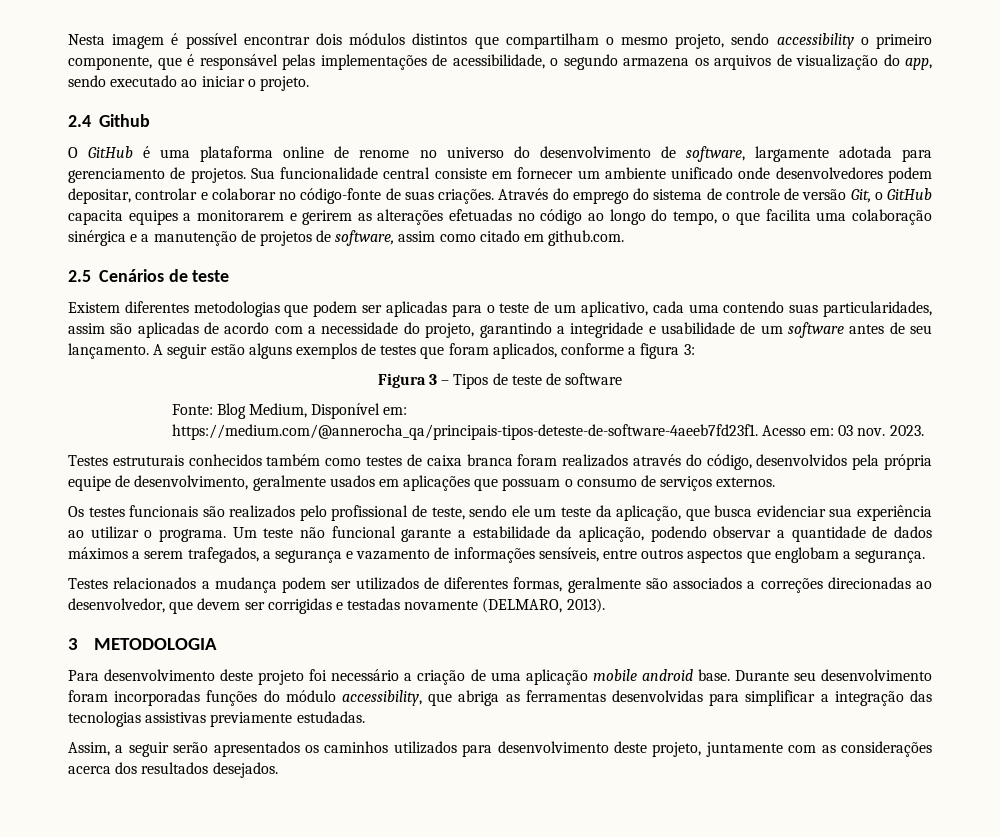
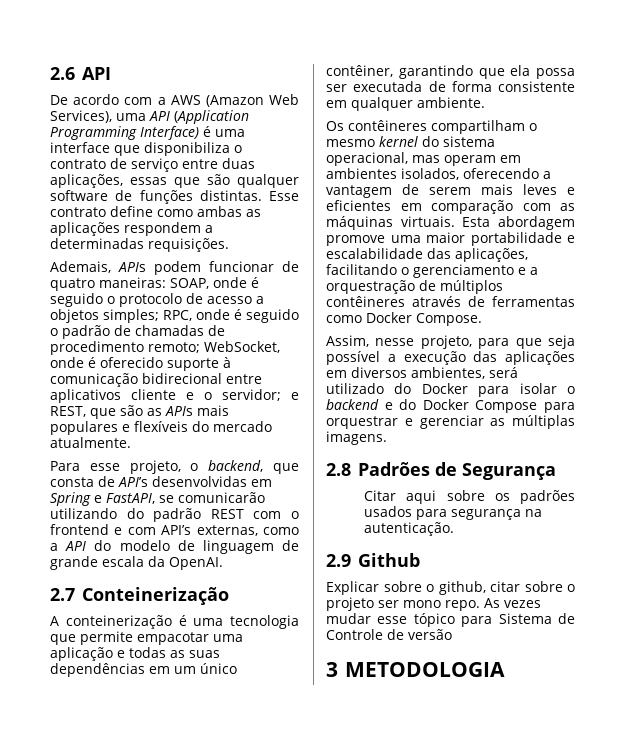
[68,33,932,49] [68,54,932,70] [68,75,309,91] [68,114,150,127] [68,146,932,162] [68,167,933,183] [68,188,932,204] [68,209,933,225] [68,230,625,246] [68,269,230,282] [68,301,933,317] [68,322,933,338] [68,343,695,359] [377,373,623,389] [171,403,408,419] [171,424,924,440] [68,454,932,470] [68,475,776,491] [68,505,932,521] [68,526,932,542] [68,547,926,563] [68,577,932,593] [68,598,605,614] [68,638,217,650] [68,669,932,685] [68,690,933,706] [68,711,365,727] [68,741,932,757] [68,762,278,778] Nesta imagem é possível encontrar dois módulos distintos que compartilham o mesmo projeto, sendo accessibility o primeiro componente, que é responsável pelas implementações de acessibilidade, o segundo armazena os arquivos de visualização do app, sendo executado ao iniciar o projeto. // 2.4 Github // O GitHub é uma plataforma online de renome no universo do desenvolvimento de software, largamente adotada para gerenciamento de projetos. Sua funcionalidade central consiste em fornecer um ambiente unificado onde desenvolvedores podem depositar, controlar e colaborar no código-fonte de suas criações. Através do emprego do sistema de controle de versão Git, o GitHub capacita equipes a monitorarem e gerirem as alterações efetuadas no código ao longo do tempo, o que facilita uma colaboração sinérgica e a manutenção de projetos de software, assim como citado em github.com. // 2.5 Cenários de teste // Existem diferentes metodologias que podem ser aplicadas para o teste de um aplicativo, cada uma contendo suas particularidades, assim são aplicadas de acordo com a necessidade do projeto, garantindo a integridade e usabilidade de um software antes de seu lançamento. A seguir estão alguns exemplos de testes que foram aplicados, conforme a figura 3: // Figura 3 – Tipos de teste de software // Fonte: Blog Medium, Disponível em: https://medium.com/@annerocha_qa/principais-tipos-deteste-de-software-4aeeb7fd23f1. Acesso em: 03 nov. 2023. // Testes estruturais conhecidos também como testes de caixa branca foram realizados através do código, desenvolvidos pela própria equipe de desenvolvimento, geralmente usados em aplicações que possuam o consumo de serviços externos. // Os testes funcionais são realizados pelo profissional de teste, sendo ele um teste da aplicação, que busca evidenciar sua experiência ao utilizar o programa. Um teste não funcional garante a estabilidade da aplicação, podendo observar a quantidade de dados máximos a serem trafegados, a segurança e vazamento de informações sensíveis, entre outros aspectos que englobam a segurança. // Testes relacionados a mudança podem ser utilizados de diferentes formas, geralmente são associados a correções direcionadas ao desenvolvedor, que devem ser corrigidas e testadas novamente (DELMARO, 2013). // 3 METODOLOGIA // Para desenvolvimento deste projeto foi necessário a criação de uma aplicação mobile android base. Durante seu desenvolvimento foram incorporadas funções do módulo accessibility, que abriga as ferramentas desenvolvidas para simplificar a integração das tecnologias assistivas previamente estudadas. // Assim, a seguir serão apresentados os caminhos utilizados para desenvolvimento deste projeto, juntamente com as considerações acerca dos resultados desejados. -> [50,67,111,80] [50,94,299,107] [50,110,249,124] [50,126,245,140] [50,142,242,156] [50,158,255,172] [50,174,299,188] [50,190,299,204] [50,206,261,217] [50,222,213,236] [50,238,229,252] [50,261,299,275] [50,277,259,291] [50,293,264,307] [50,309,299,323] [50,325,225,339] [50,341,280,355] [50,357,231,371] [50,373,262,387] [50,389,299,403] [50,405,229,419] [50,421,272,435] [50,437,131,448] [50,460,299,474] [50,476,272,487] [50,492,265,506] [50,508,299,522] [50,524,299,536] [50,540,299,554] [50,556,223,570] [50,587,229,605] [50,615,299,629] [50,631,243,645] [50,647,220,661] [50,663,237,677] [326,65,575,79] [326,81,575,92] [326,97,485,111] [326,120,537,134] [326,136,495,147] [326,152,521,166] [326,168,551,180] [326,184,575,198] [326,200,575,214] [326,216,575,230] [326,232,575,246] [326,248,528,262] [326,264,538,278] [326,280,503,294] [326,296,575,307] [326,312,482,326] [326,335,575,349] [326,351,575,365] [326,367,518,379] [326,383,575,397] [326,399,575,413] [326,415,575,429] [326,431,387,445] [326,462,556,480] [364,490,575,504] [364,506,543,520] [364,522,455,536] [326,553,420,567] [326,581,575,595] [326,597,541,611] [326,613,575,627] [326,629,452,640] [326,662,506,677] 2.6 API // De acordo com a AWS (Amazon Web Services), uma API (Application Programming Interface) é uma interface que disponibiliza o contrato de serviço entre duas aplicações, essas que são qualquer software de funções distintas. Esse contrato define como ambas as aplicações respondem a determinadas requisições. // Ademais, APIs podem funcionar de quatro maneiras: SOAP, onde é seguido o protocolo de acesso a objetos simples; RPC, onde é seguido o padrão de chamadas de procedimento remoto; WebSocket, onde é oferecido suporte à comunicação bidirecional entre aplicativos cliente e o servidor; e REST, que são as APIs mais populares e flexíveis do mercado atualmente. // Para esse projeto, o backend, que consta de API’s desenvolvidas em Spring e FastAPI, se comunicarão utilizando do padrão REST com o frontend e com API’s externas, como a API do modelo de linguagem de grande escala da OpenAI. // 2.7 Conteinerização // A conteinerização é uma tecnologia que permite empacotar uma aplicação e todas as suas dependências em um único contêiner, garantindo que ela possa ser executada de forma consistente em qualquer ambiente. // Os contêineres compartilham o mesmo kernel do sistema operacional, mas operam em ambientes isolados, oferecendo a vantagem de serem mais leves e eficientes em comparação com as máquinas virtuais. Esta abordagem promove uma maior portabilidade e escalabilidade das aplicações, facilitando o gerenciamento e a orquestração de múltiplos contêineres através de ferramentas como Docker Compose. // Assim, nesse projeto, para que seja possível a execução das aplicações em diversos ambientes, será utilizado do Docker para isolar o backend e do Docker Compose para orquestrar e gerenciar as múltiplas imagens. // 2.8 Padrões de Segurança // Citar aqui sobre os padrões usados para segurança na autenticação. // 2.9 Github // Explicar sobre o github, citar sobre o projeto ser mono repo. As vezes mudar esse tópico para Sistema de Controle de versão // 3 METODOLOGIA

